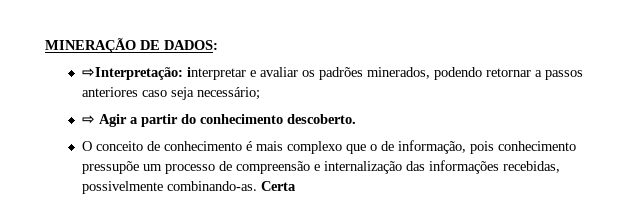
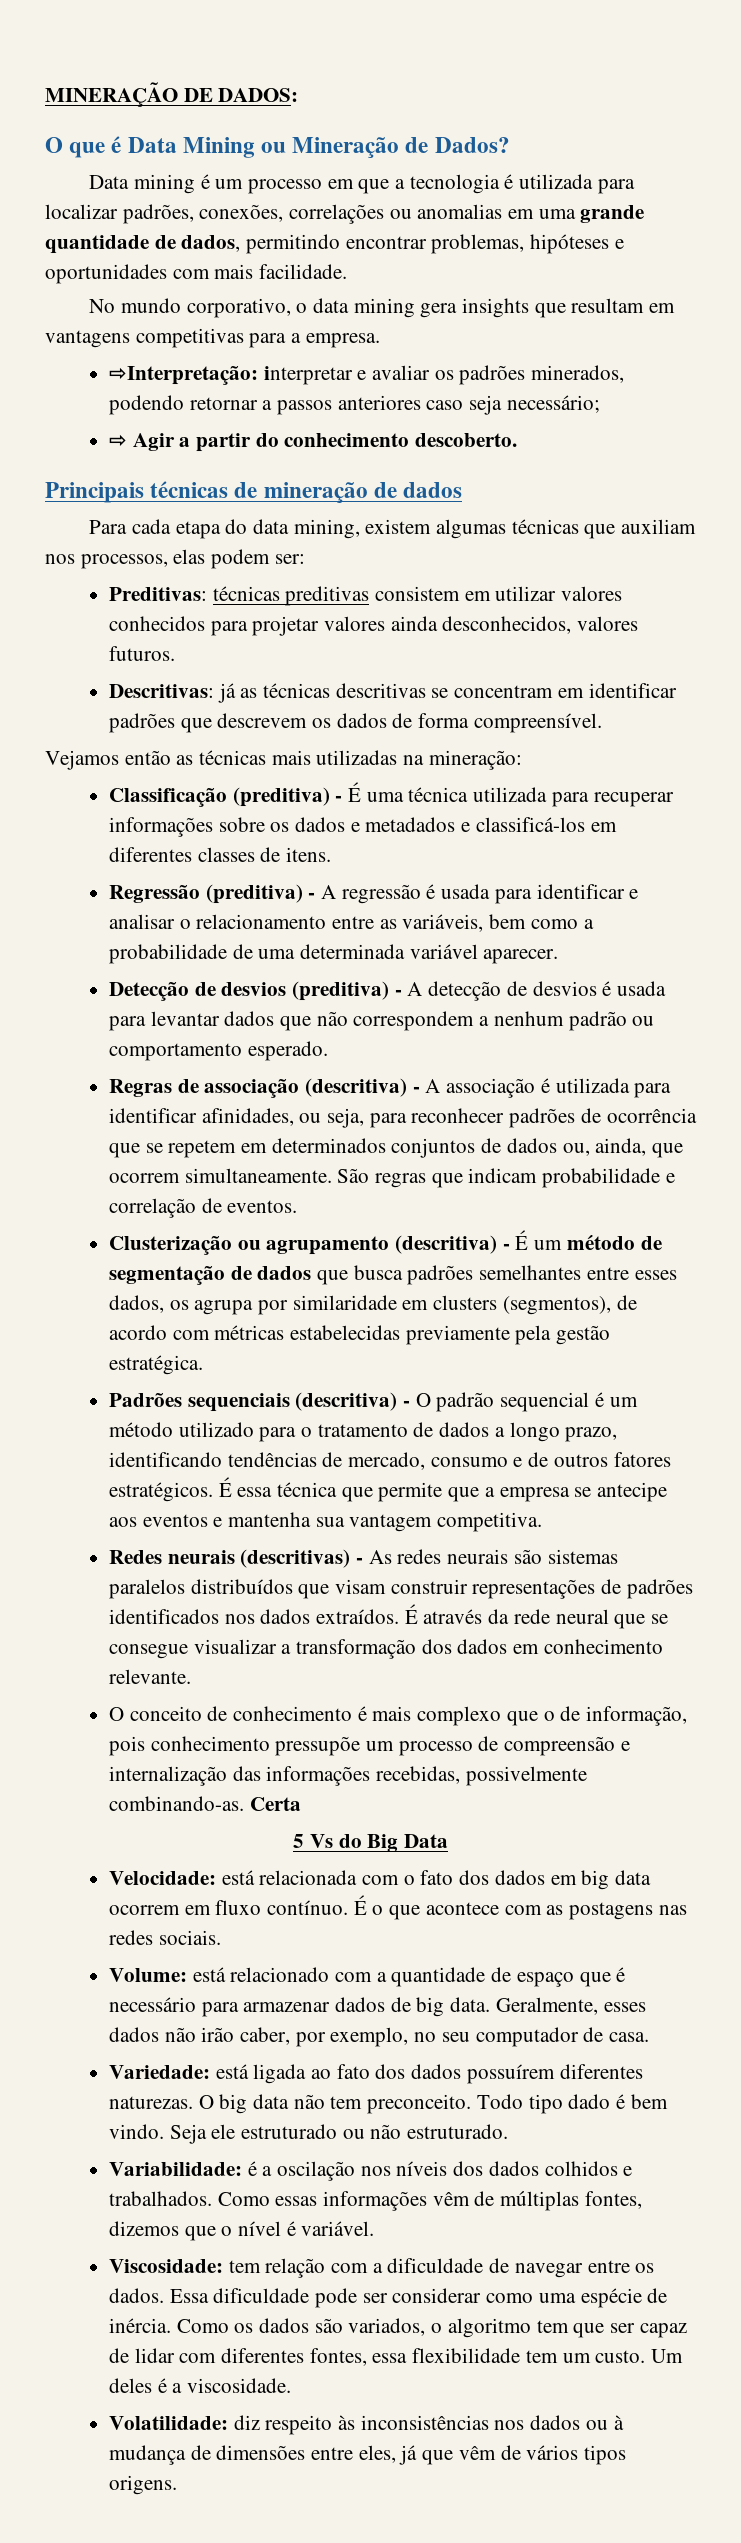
(218, 45) none -> [45,136,510,158] [89,174,635,194] [45,204,645,224] [45,234,624,254] [45,264,348,284] [89,298,675,318] [45,328,380,348] // O que é Data Mining ou Mineração de Dados? // Data mining é um processo em que a tecnologia é utilizada para localizar padrões, conexões, correlações ou anomalias em uma grande quantidade de dados, permitindo encontrar problemas, hipóteses e oportunidades com mais facilidade. // No mundo corporativo, o data mining gera insights que resultam em vantagens competitivas para a empresa.
(356, 119) none -> [45,481,463,503] [89,519,696,539] [45,549,305,569] [109,586,623,606] [109,616,639,636] [109,646,176,661] [109,683,677,703] [109,713,602,733] [45,750,522,770] [109,782,674,807] [109,817,617,837] [109,847,332,862] [109,884,639,904] [109,914,594,932] [109,944,559,964] [109,981,666,1001] [109,1011,655,1031] [109,1041,328,1061] [109,1078,672,1098] [109,1108,697,1128] [109,1138,683,1158] [109,1168,675,1188] [109,1198,298,1218] [109,1230,662,1255] [109,1265,677,1285] [109,1295,637,1315] [109,1325,611,1345] [109,1355,204,1375] [109,1392,638,1412] [109,1422,618,1442] [109,1452,671,1470] [109,1477,667,1502] [109,1512,543,1532] [109,1549,618,1568] [109,1579,693,1599] [109,1604,668,1629] [109,1639,663,1659] [109,1669,192,1684] // Principais técnicas de mineração de dados // Para cada etapa do data mining, existem algumas técnicas que auxiliam nos processos, elas podem ser: // Preditivas: técnicas preditivas consistem em utilizar valores conhecidos para projetar valores ainda desconhecidos, valores futuros. // Descritivas: já as técnicas descritivas se concentram em identificar padrões que descrevem os dados de forma compreensível. // Vejamos então as técnicas mais utilizadas na mineração: // Classificação (preditiva) - É uma técnica utilizada para recuperar informações sobre os dados e metadados e classificá-los em diferentes classes de itens. // Regressão (preditiva) - A regressão é usada para identificar e analisar o relacionamento entre as variáveis, bem como a probabilidade de uma determinada variável aparecer. // Detecção de desvios (preditiva) - A detecção de desvios é usada para levantar dados que não correspondem a nenhum padrão ou comportamento esperado. // Regras de associação (descritiva) - A associação é utilizada para identificar afinidades, ou seja, para reconhecer padrões de ocorrência que se repetem em determinados conjuntos de dados ou, ainda, que ocorrem simultaneamente. São regras que indicam probabilidade e correlação de eventos. // Clusterização ou agrupamento (descritiva) - É um método de segmentação de dados que busca padrões semelhantes entre esses dados, os agrupa por similaridade em clusters (segmentos), de acordo com métricas estabelecidas previamente pela gestão estratégica. // Padrões sequenciais (descritiva) - O padrão sequencial é um método utilizado para o tratamento de dados a longo prazo, identificando tendências de mercado, consumo e de outros fatores estratégicos. É essa técnica que permite que a empresa se antecipe aos eventos e mantenha sua vantagem competitiva. // Redes neurais (descritivas) - As redes neurais são sistemas paralelos distribuídos que visam construir representações de padrões identificados nos dados extraídos. É através da rede neural que se consegue visualizar a transformação dos dados em conhecimento relevante.
(296, 186) none -> [293,1834,448,1852] [109,1870,651,1890] [109,1895,687,1920] [109,1930,221,1945] [109,1967,626,1987] [109,1997,646,2017] [109,2027,649,2047] [109,2064,643,2084] [109,2094,668,2114] [109,2124,509,2144] [109,2161,633,2181] [109,2191,642,2211] [109,2221,375,2241] [109,2258,655,2278] [109,2288,668,2308] [109,2318,687,2338] [109,2348,683,2366] [109,2378,292,2393] [109,2415,624,2435] [109,2445,626,2465] [109,2475,178,2495] // 5 Vs do Big Data // Velocidade: está relacionada com o fato dos dados em big data ocorrem em fluxo contínuo. É o que acontece com as postagens nas redes sociais. // Volume: está relacionado com a quantidade de espaço que é necessário para armazenar dados de big data. Geralmente, esses dados não irão caber, por exemplo, no seu computador de casa. // Variedade: está ligada ao fato dos dados possuírem diferentes naturezas. O big data não tem preconceito. Todo tipo dado é bem vindo. Seja ele estruturado ou não estruturado. // Variabilidade: é a oscilação nos níveis dos dados colhidos e trabalhados. Como essas informações vêm de múltiplas fontes, dizemos que o nível é variável. // Viscosidade: tem relação com a dificuldade de navegar entre os dados. Essa dificuldade pode ser considerar como uma espécie de inércia. Como os dados são variados, o algoritmo tem que ser capaz de lidar com diferentes fontes, essa flexibilidade tem um custo. Um deles é a viscosidade. // Volatilidade: diz respeito às inconsistências nos dados ou à mudança de dimensões entre eles, já que vêm de vários tipos origens.

